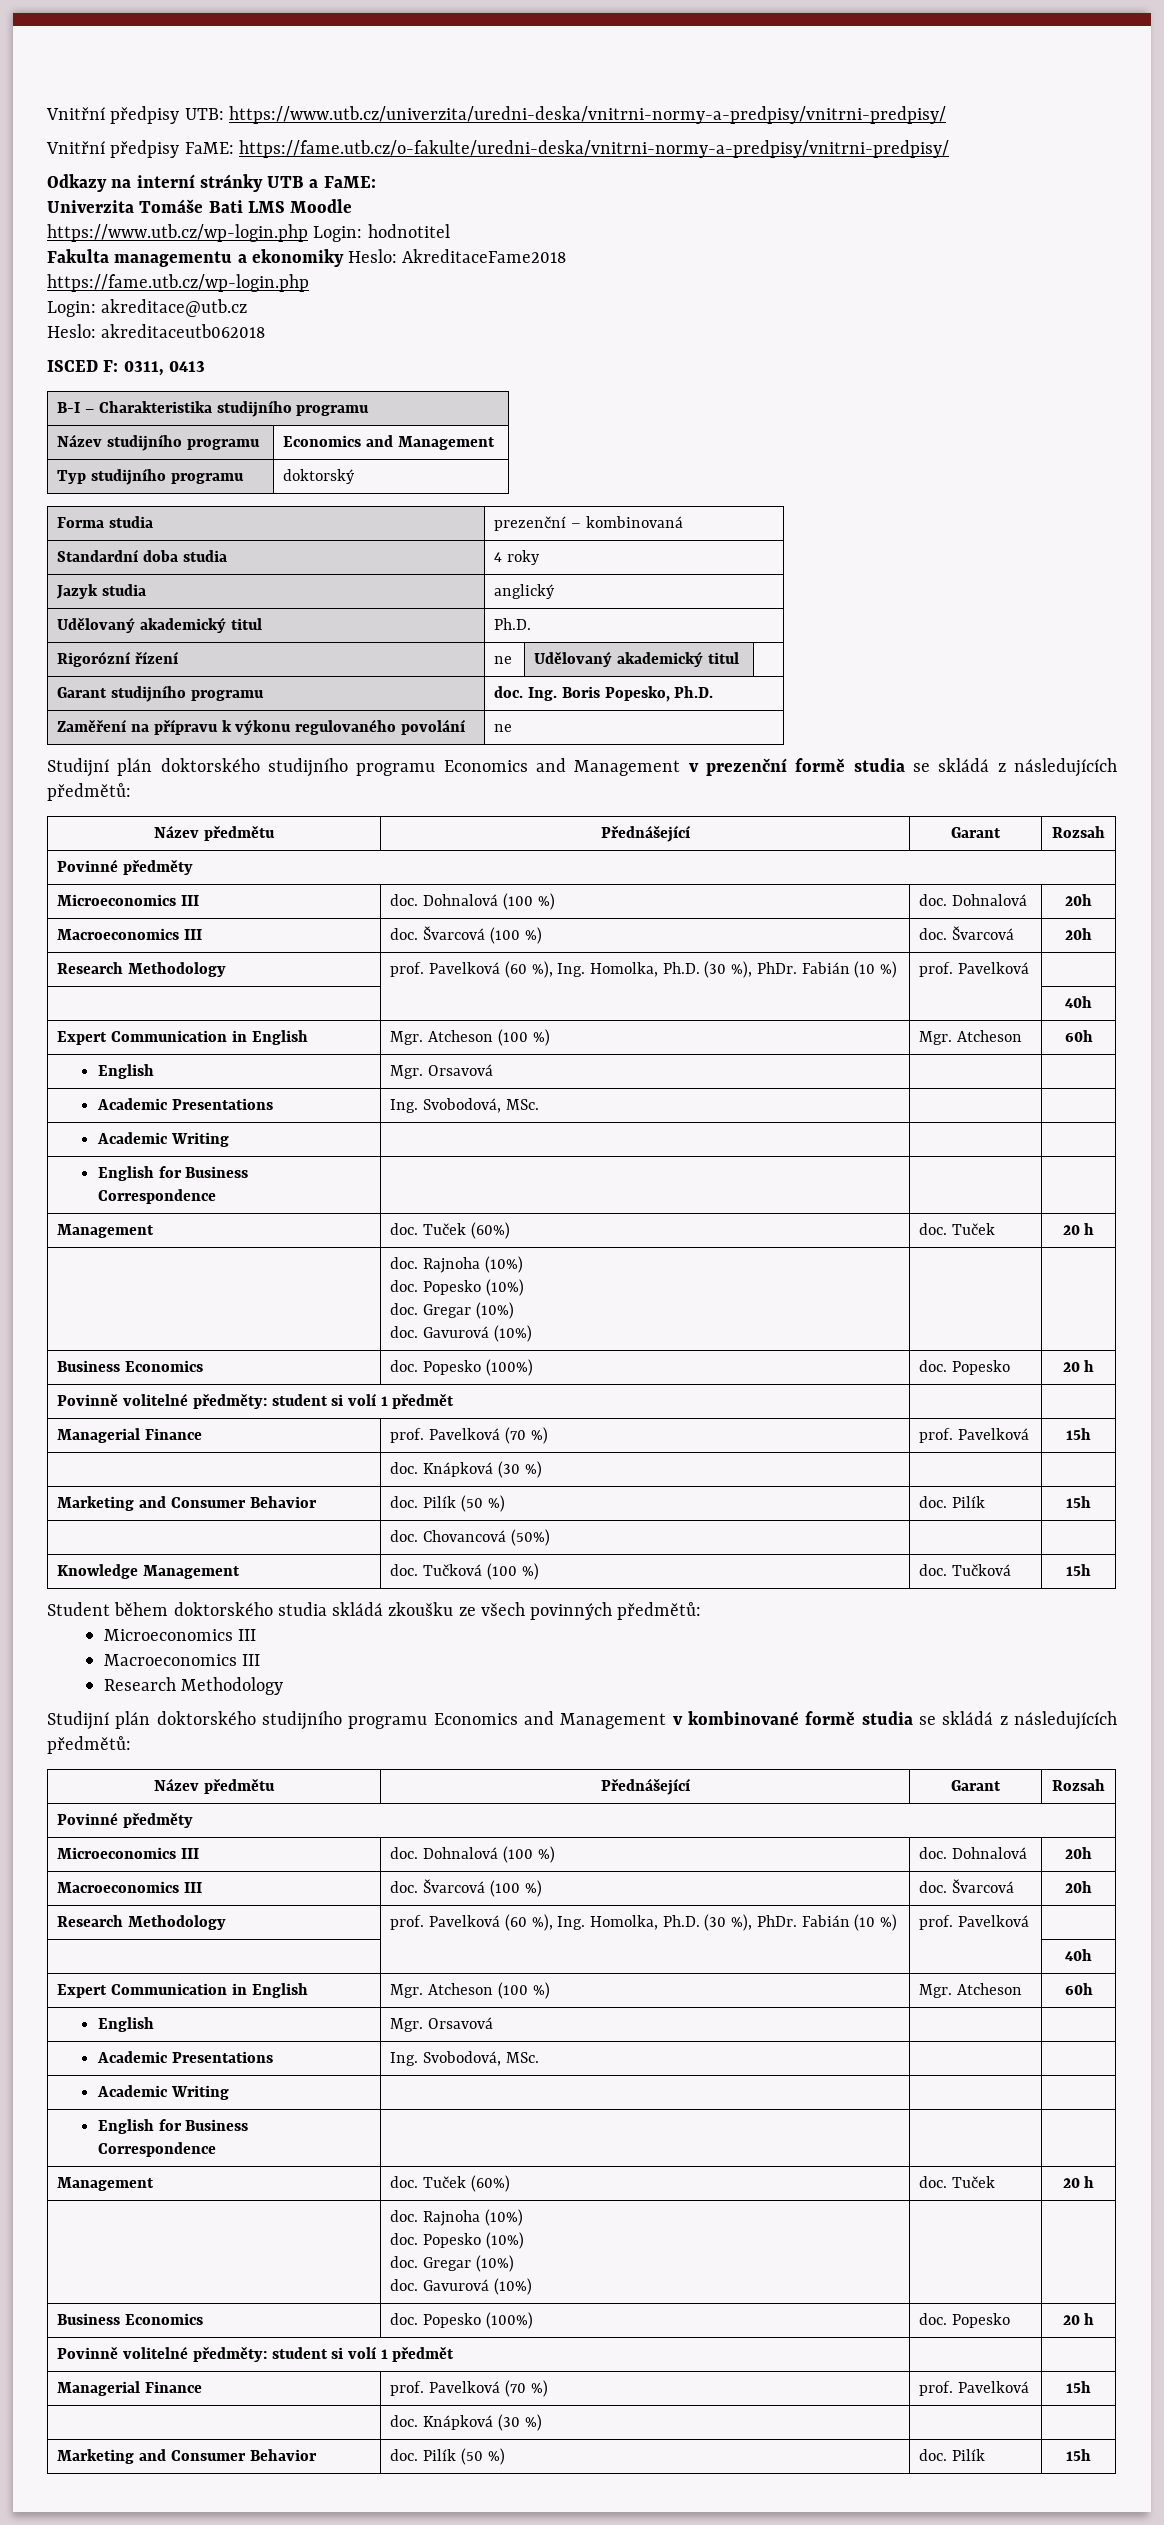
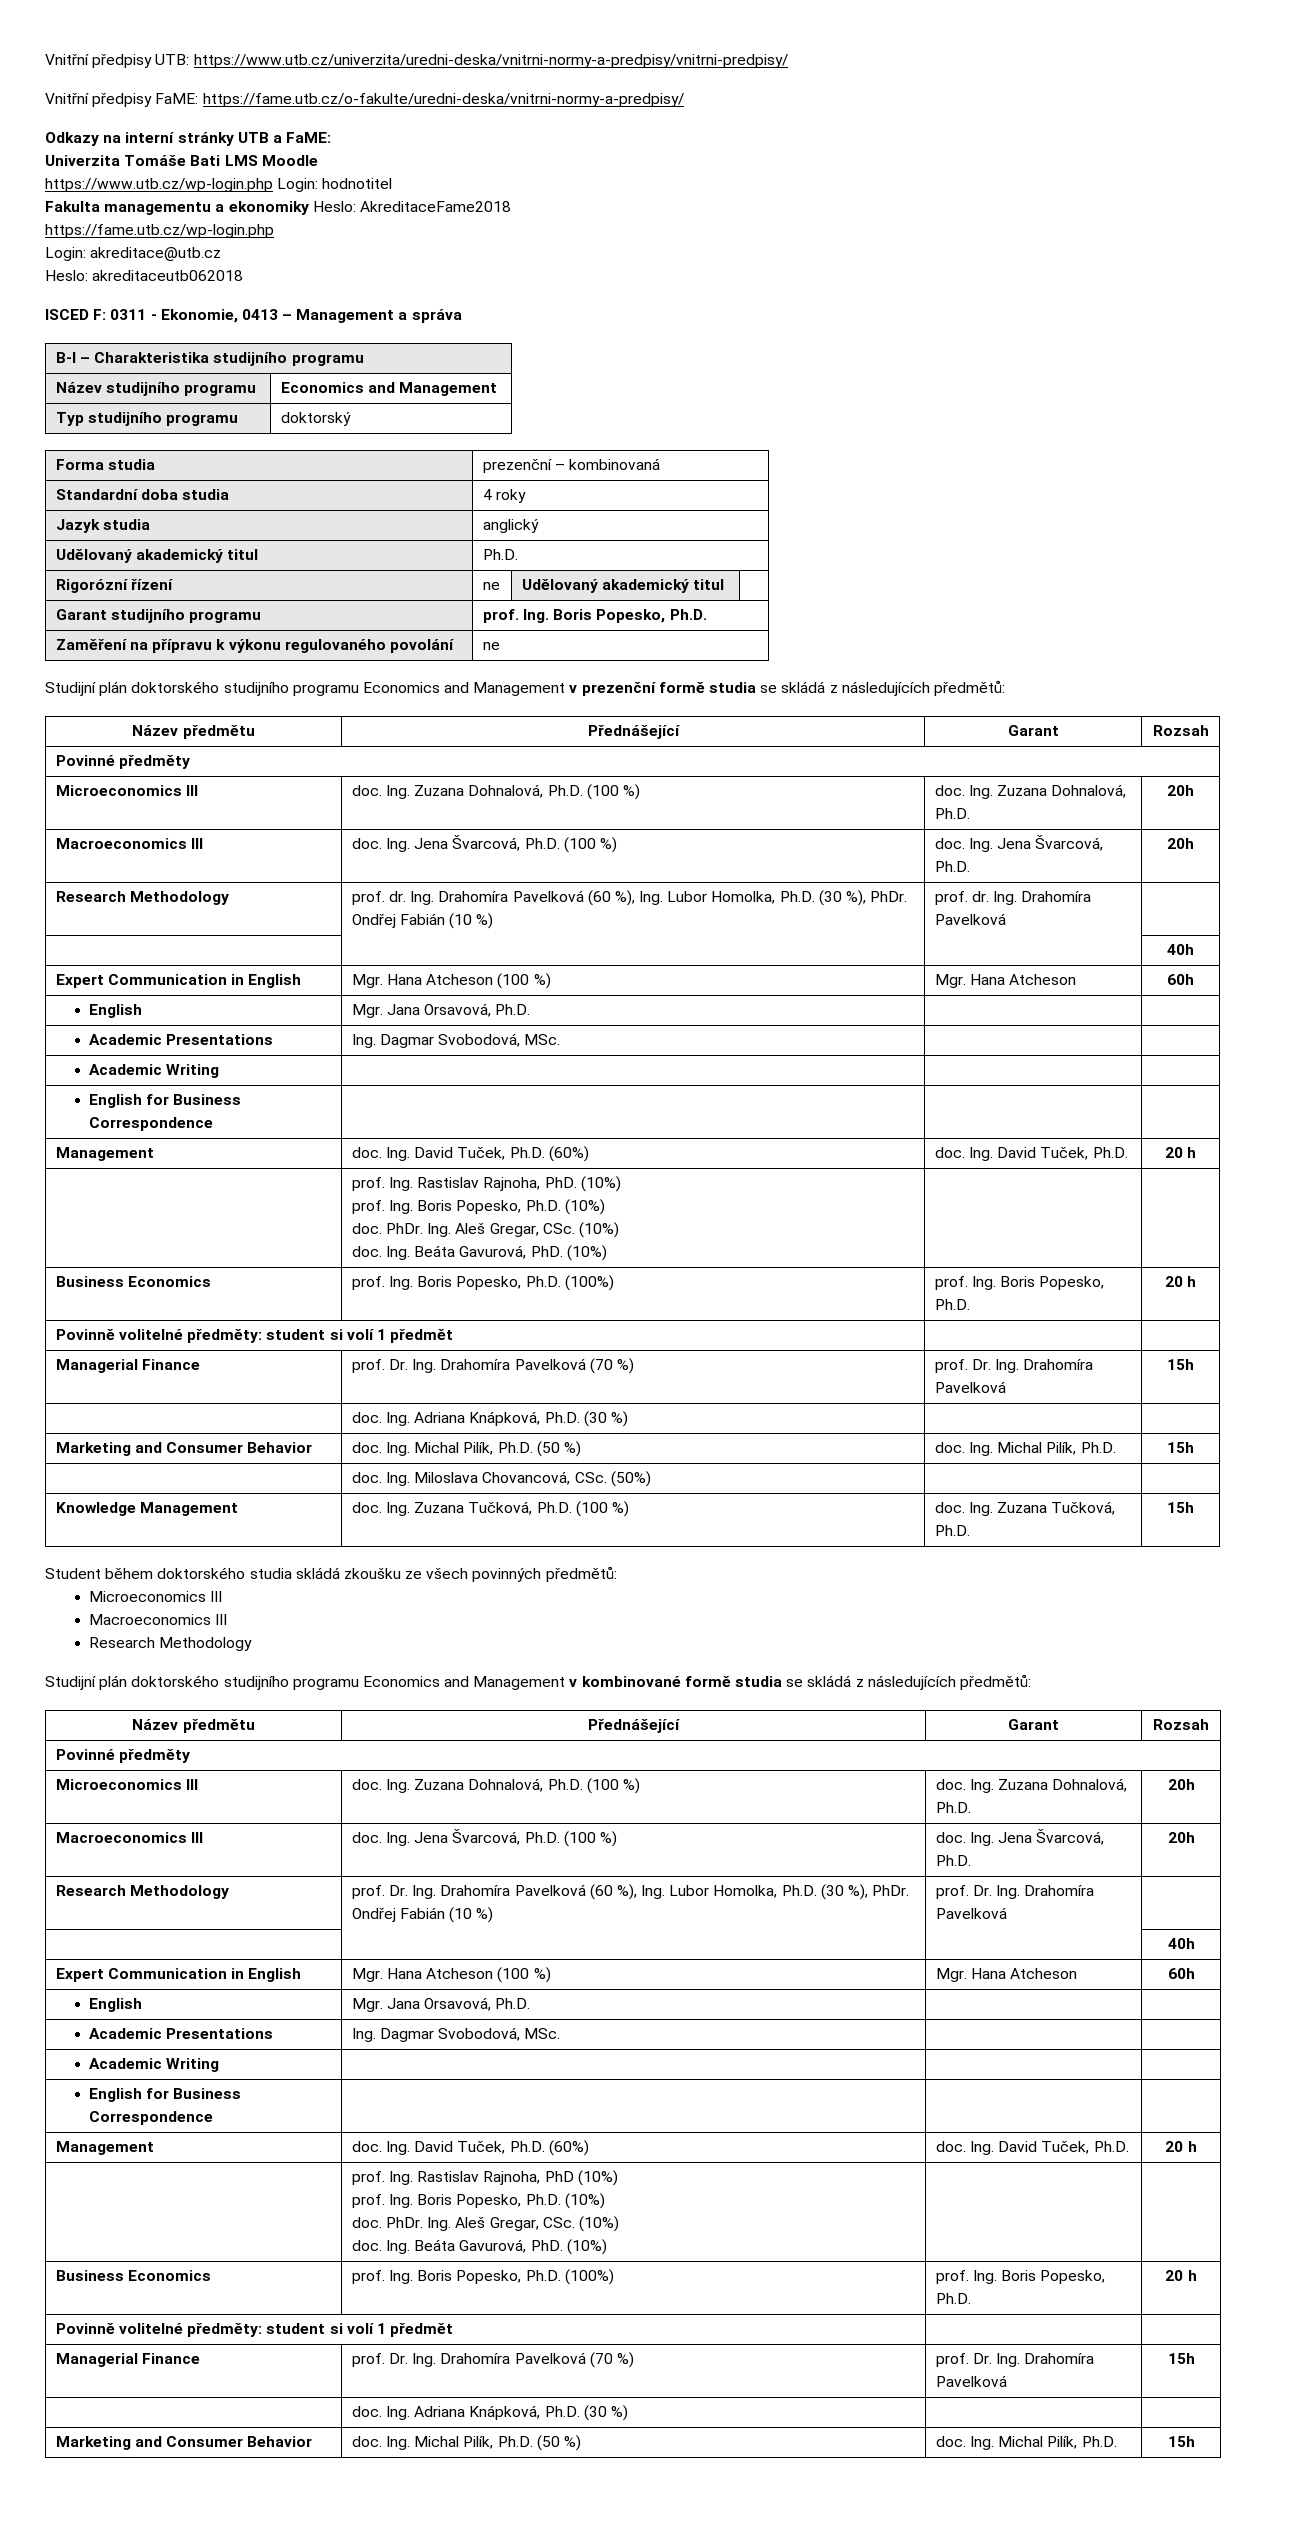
[238,140,949,158] https://fame.utb.cz/o-fakulte/uredni-deska/vnitrni-normy-a-predpisy/vnitrni-predpisy/ -> [202,93,684,107] https://fame.utb.cz/o-fakulte/uredni-deska/vnitrni-normy-a-predpisy/
[123,361,205,376] 0311, 0413 -> [110,309,462,323] 0311 - Ekonomie, 0413 – Management a správa
[494,686,524,698] doc. -> [482,609,519,623] prof.
[423,893,555,910] [919,894,1028,906] [1065,894,1092,906] [57,928,203,940] [390,926,542,944] [919,926,1015,940] [1065,928,1092,940] [57,962,227,977] [390,961,898,978] [919,962,1030,977] [1065,996,1092,1008] [57,1030,308,1045] [390,1029,550,1046] [919,1030,1023,1045] [1064,1030,1093,1042] [97,1064,154,1079] [390,1064,494,1079] [96,1098,273,1110] [390,1099,419,1113] Dohnalová (100 %) | doc. Dohnalová | 20h // Macroeconomics III | doc. Švarcová (100 %) | doc. Švarcová | 20h // Research Methodology | prof. Pavelková (60 %), Ing. Homolka, Ph.D. (30 %), PhDr. Fabián (10 %) | prof. Pavelková | // | | | 40h // Expert Communication in English | Mgr. Atcheson (100 %) | Mgr. Atcheson | 60h // English | Mgr. Orsavová | | // Academic Presentations | Ing. -> [385,784,640,800] [934,784,1127,799] [934,808,970,819] [1167,785,1194,796] [55,838,203,849] [351,835,617,853] [934,835,1104,852] [934,861,970,872] [1167,838,1194,849] [55,891,229,905] [351,890,908,906] [351,913,494,929] [934,891,1092,905] [934,913,1006,925] [1167,944,1194,955] [55,974,302,988] [351,973,551,989] [934,974,1077,988] [1167,974,1194,985] [88,1004,142,1018] [351,1003,531,1018] [88,1034,274,1045] [351,1034,434,1048] Ing. Zuzana Dohnalová, Ph.D. (100 %) | doc. Ing. Zuzana Dohnalová, Ph.D. | 20h // Macroeconomics III | doc. Ing. Jena Švarcová, Ph.D. (100 %) | doc. Ing. Jena Švarcová, Ph.D. | 20h // Research Methodology | prof. dr. Ing. Drahomíra Pavelková (60 %), Ing. Lubor Homolka, Ph.D. (30 %), PhDr. Ondřej Fabián (10 %) | prof. dr. Ing. Drahomíra Pavelková | // | | | 40h // Expert Communication in English | Mgr. Hana Atcheson (100 %) | Mgr. Hana Atcheson | 60h // English | Mgr. Jana Orsavová, Ph.D. | | // Academic Presentations | Ing. Dagmar
[423,1222,510,1239] [919,1223,996,1235] [1062,1223,1095,1235] [390,1256,523,1273] [390,1279,524,1296] [390,1302,514,1319] [390,1325,532,1342] [57,1360,204,1372] [390,1359,533,1376] [919,1360,1011,1375] Tuček (60%) | doc. Tuček | 20 h // | doc. Rajnoha (10%) // doc. Popesko (10%) // doc. Gregar (10%) // doc. Gavurová (10%) | | // Business Economics | doc. Popesko (100%) | doc. Popesko -> [385,1146,589,1162] [934,1147,1128,1161] [1164,1147,1197,1158] [351,1176,621,1192] [351,1199,605,1215] [351,1222,619,1238] [351,1245,607,1261] [55,1276,211,1287] [351,1275,614,1291] [934,1276,1105,1290] [934,1299,970,1310] Ing. David Tuček, Ph.D. (60%) | doc. Ing. David Tuček, Ph.D. | 20 h // | prof. Ing. Rastislav Rajnoha, PhD. (10%) // prof. Ing. Boris Popesko, Ph.D. (10%) // doc. PhDr. Ing. Aleš Gregar, CSc. (10%) // doc. Ing. Beáta Gavurová, PhD. (10%) | | // Business Economics | prof. Ing. Boris Popesko, Ph.D. (100%) | prof. Ing. Boris Popesko, Ph.D.
[429,1427,548,1444] [919,1428,1030,1443] [1066,1428,1091,1440] [390,1461,542,1478] [57,1496,317,1511] [390,1495,505,1512] [919,1496,986,1508] [1066,1496,1091,1508] [390,1530,507,1542] Pavelková (70 %) | prof. Pavelková | 15h // | doc. Knápková (30 %) | | // Marketing and Consumer Behavior | doc. Pilík (50 %) | doc. Pilík | 15h // | doc. Chovancová -> [388,1358,634,1374] [934,1359,1094,1373] [934,1381,1006,1393] [1167,1359,1194,1370] [351,1411,628,1427] [55,1442,313,1456] [351,1441,581,1457] [934,1442,1116,1456] [1167,1442,1194,1453] [351,1471,607,1486] Dr. Ing. Drahomíra Pavelková (70 %) | prof. Dr. Ing. Drahomíra Pavelková | 15h // | doc. Ing. Adriana Knápková, Ph.D. (30 %) | | // Marketing and Consumer Behavior | doc. Ing. Michal Pilík, Ph.D. (50 %) | doc. Ing. Michal Pilík, Ph.D. | 15h // | doc. Ing. Miloslava Chovancová, CSc.
[423,1563,539,1580] [919,1564,1012,1576] Tučková (100 %) | doc. Tučková -> [385,1501,629,1517] [934,1501,1116,1516] [934,1525,970,1536] Ing. Zuzana Tučková, Ph.D. (100 %) | doc. Ing. Zuzana Tučková, Ph.D.
[423,1846,555,1863] [919,1847,1028,1859] [1065,1847,1092,1859] [57,1881,203,1893] [390,1879,542,1897] [919,1879,1015,1893] [1065,1881,1092,1893] [57,1915,227,1930] [390,1914,898,1931] [919,1915,1030,1930] [1065,1949,1092,1961] [57,1983,308,1998] [390,1982,550,1999] [919,1983,1023,1998] [1064,1983,1093,1995] [97,2017,154,2032] [390,2017,494,2032] [96,2051,273,2063] [390,2052,419,2066] Dohnalová (100 %) | doc. Dohnalová | 20h // Macroeconomics III | doc. Švarcová (100 %) | doc. Švarcová | 20h // Research Methodology | prof. Pavelková (60 %), Ing. Homolka, Ph.D. (30 %), PhDr. Fabián (10 %) | prof. Pavelková | // | | | 40h // Expert Communication in English | Mgr. Atcheson (100 %) | Mgr. Atcheson | 60h // English | Mgr. Orsavová | | // Academic Presentations | Ing. -> [385,1778,640,1794] [935,1778,1128,1793] [935,1802,971,1813] [1167,1779,1195,1790] [55,1832,203,1843] [351,1829,617,1847] [935,1829,1105,1846] [935,1855,971,1866] [1167,1832,1195,1843] [55,1885,229,1899] [351,1884,910,1900] [351,1907,494,1923] [935,1885,1095,1899] [935,1907,1007,1919] [1167,1938,1195,1949] [55,1968,302,1982] [351,1967,551,1983] [935,1968,1078,1982] [1167,1968,1195,1979] [88,1998,142,2012] [351,1997,531,2012] [88,2028,274,2039] [351,2028,434,2042] Ing. Zuzana Dohnalová, Ph.D. (100 %) | doc. Ing. Zuzana Dohnalová, Ph.D. | 20h // Macroeconomics III | doc. Ing. Jena Švarcová, Ph.D. (100 %) | doc. Ing. Jena Švarcová, Ph.D. | 20h // Research Methodology | prof. Dr. Ing. Drahomíra Pavelková (60 %), Ing. Lubor Homolka, Ph.D. (30 %), PhDr. Ondřej Fabián (10 %) | prof. Dr. Ing. Drahomíra Pavelková | // | | | 40h // Expert Communication in English | Mgr. Hana Atcheson (100 %) | Mgr. Hana Atcheson | 60h // English | Mgr. Jana Orsavová, Ph.D. | | // Academic Presentations | Ing. Dagmar
[423,2175,510,2192] [919,2176,996,2188] [1062,2176,1095,2188] [390,2209,523,2226] [390,2232,524,2249] [390,2255,514,2272] [390,2278,532,2295] [57,2313,204,2325] [390,2312,533,2329] [919,2313,1011,2328] Tuček (60%) | doc. Tuček | 20 h // | doc. Rajnoha (10%) // doc. Popesko (10%) // doc. Gregar (10%) // doc. Gavurová (10%) | | // Business Economics | doc. Popesko (100%) | doc. Popesko -> [385,2140,589,2156] [935,2141,1129,2155] [1165,2141,1197,2152] [351,2170,618,2186] [351,2193,605,2209] [351,2216,619,2232] [351,2239,607,2255] [55,2270,211,2281] [351,2269,614,2285] [935,2270,1106,2284] [935,2293,971,2304] Ing. David Tuček, Ph.D. (60%) | doc. Ing. David Tuček, Ph.D. | 20 h // | prof. Ing. Rastislav Rajnoha, PhD (10%) // prof. Ing. Boris Popesko, Ph.D. (10%) // doc. PhDr. Ing. Aleš Gregar, CSc. (10%) // doc. Ing. Beáta Gavurová, PhD. (10%) | | // Business Economics | prof. Ing. Boris Popesko, Ph.D. (100%) | prof. Ing. Boris Popesko, Ph.D.
[429,2380,548,2397] [919,2381,1030,2396] [1066,2381,1091,2393] [390,2414,542,2431] [57,2449,317,2464] [390,2448,505,2465] [919,2449,986,2461] Pavelková (70 %) | prof. Pavelková | 15h // | doc. Knápková (30 %) | | // Marketing and Consumer Behavior | doc. Pilík (50 %) | doc. Pilík -> [388,2352,634,2368] [935,2353,1095,2367] [935,2375,1007,2387] [1167,2353,1195,2364] [351,2405,628,2421] [55,2436,313,2450] [351,2435,581,2451] [935,2436,1117,2450] Dr. Ing. Drahomíra Pavelková (70 %) | prof. Dr. Ing. Drahomíra Pavelková | 15h // | doc. Ing. Adriana Knápková, Ph.D. (30 %) | | // Marketing and Consumer Behavior | doc. Ing. Michal Pilík, Ph.D. (50 %) | doc. Ing. Michal Pilík, Ph.D.

